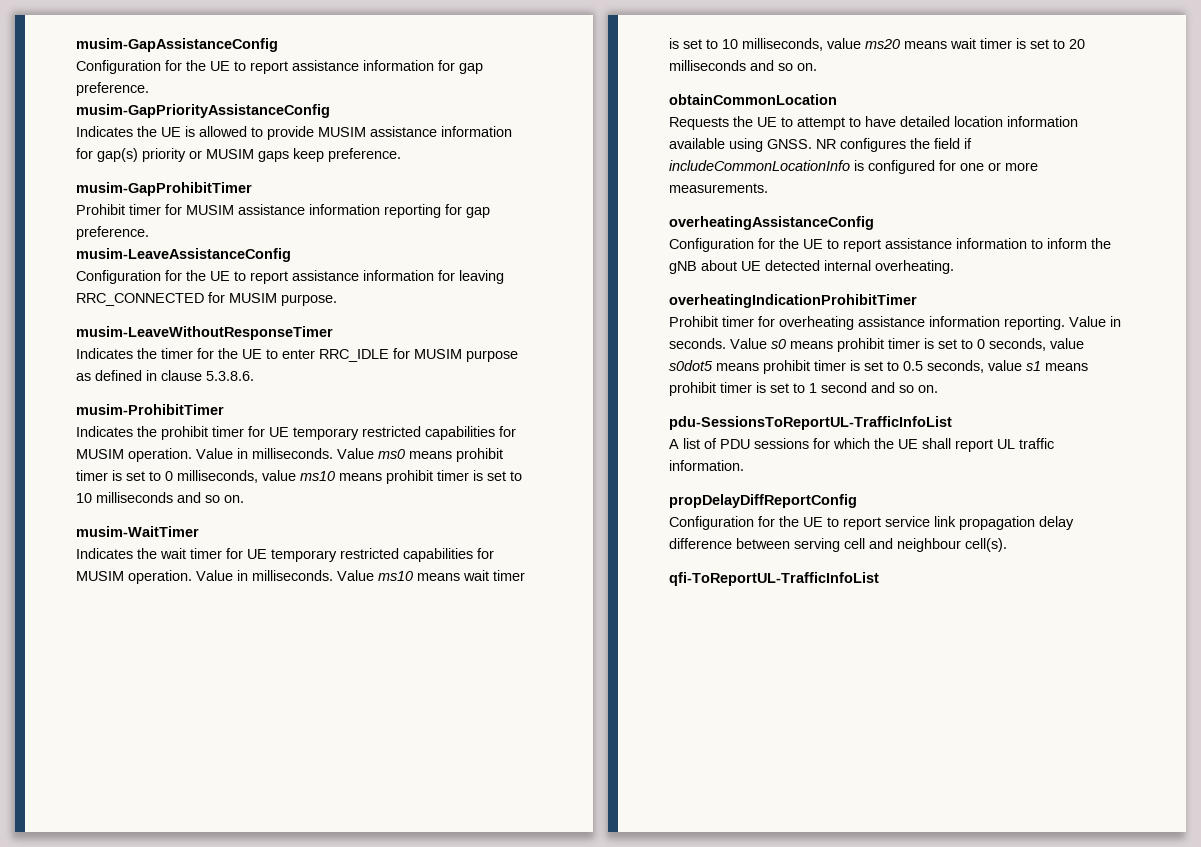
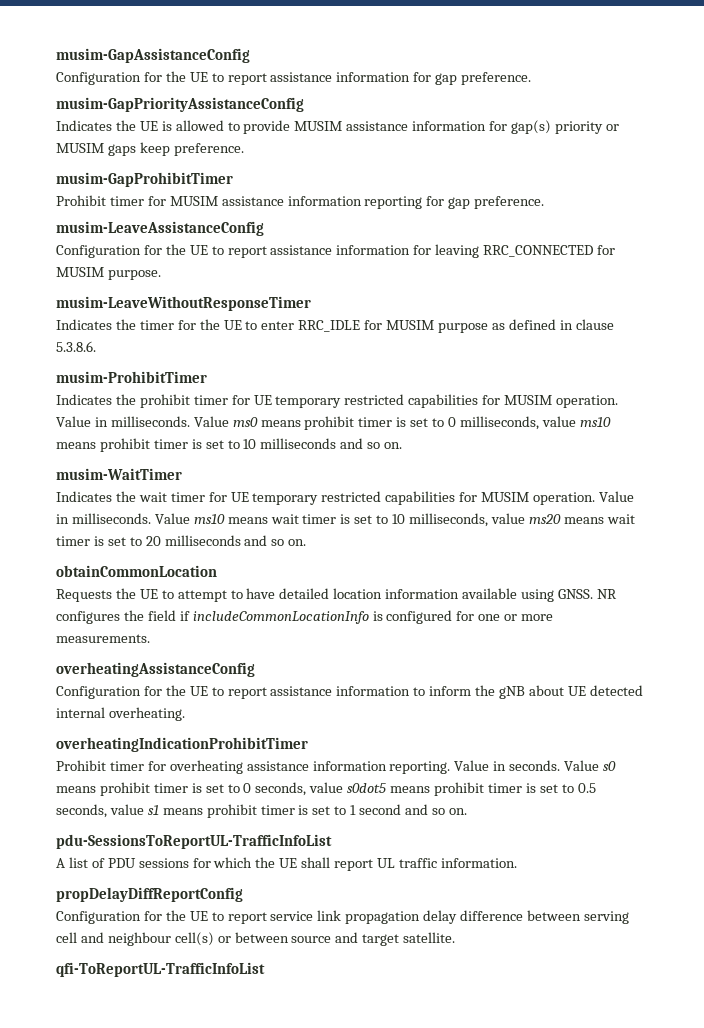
[965,538,1007,552] cell(s). -> [174,932,456,946] cell(s) or between source and target satellite.

